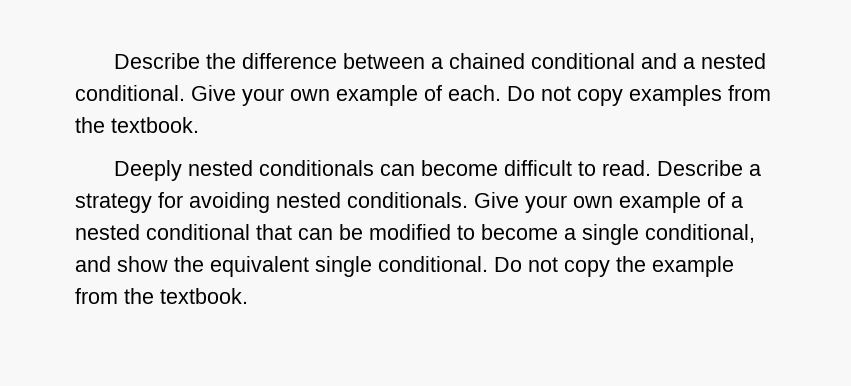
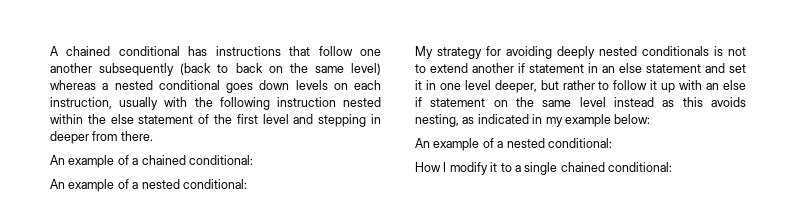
[113,53,766,69] [75,85,771,106] [75,117,199,133] [113,160,761,181] [75,192,743,213] [75,224,755,245] [75,256,734,277] [75,288,248,304] Describe the difference between a chained conditional and a nested conditional. Give your own example of each. Do not copy examples from the textbook. // Deeply nested conditionals can become difficult to read. Describe a strategy for avoiding nested conditionals. Give your own example of a nested conditional that can be modified to become a single conditional, and show the equivalent single conditional. Do not copy the example from the textbook. -> [50,46,381,56] [50,63,381,76] [50,80,381,93] [50,97,381,110] [50,114,382,127] [50,131,153,144] [50,155,253,168] [50,179,247,192] [415,46,746,59] [415,63,746,73] [415,80,746,93] [415,97,746,107] [415,114,651,127] [415,138,612,151] [415,162,672,175] A chained conditional has instructions that follow one another subsequently (back to back on the same level) whereas a nested conditional goes down levels on each instruction, usually with the following instruction nested within the else statement of the first level and stepping in deeper from there. // An example of a chained conditional: // An example of a nested conditional: // My strategy for avoiding deeply nested conditionals is not to extend another if statement in an else statement and set it in one level deeper, but rather to follow it up with an else if statement on the same level instead as this avoids nesting, as indicated in my example below: // An example of a nested conditional: // How I modify it to a single chained conditional:

